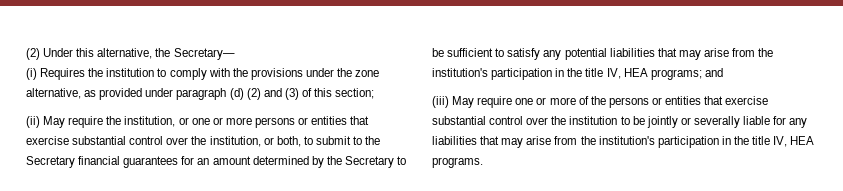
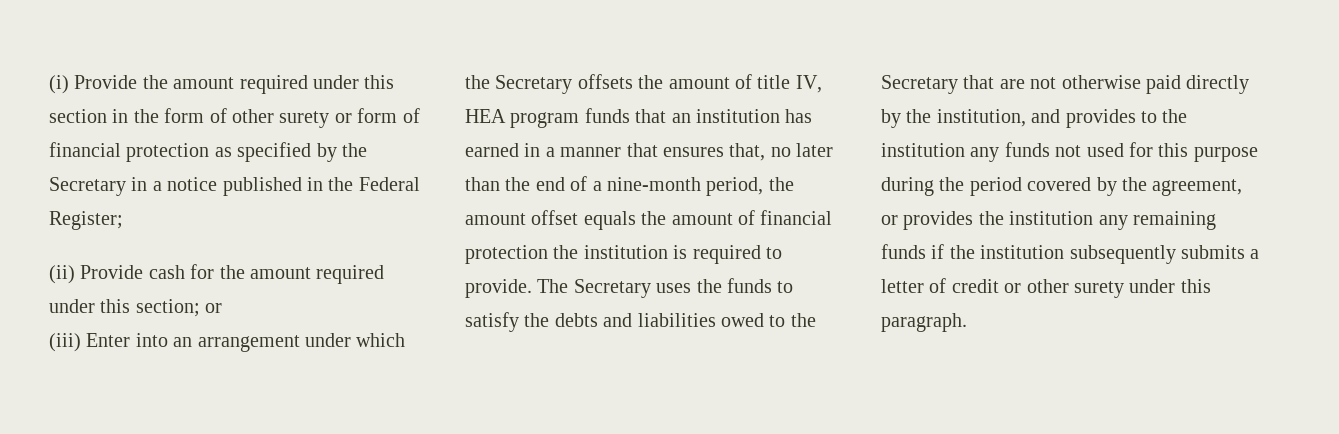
[26,48,235,60] [26,68,380,80] [26,88,375,100] [26,116,370,128] [26,136,381,147] [26,156,407,168] [432,48,774,60] [432,68,723,80] [432,96,769,108] [432,116,808,128] [432,136,815,148] [432,157,483,168] (2) Under this alternative, the Secretary— // (i) Requires the institution to comply with the provisions under the zone alternative, as provided under paragraph (d) (2) and (3) of this section; // (ii) May require the institution, or one or more persons or entities that exercise substantial control over the institution, or both, to submit to the Secretary financial guarantees for an amount determined by the Secretary to be sufficient to satisfy any potential liabilities that may arise from the institution's participation in the title IV, HEA programs; and // (iii) May require one or more of the persons or entities that exercise substantial control over the institution to be jointly or severally liable for any liabilities that may arise from the institution's participation in the title IV, HEA programs. -> [49,75,395,94] [49,108,420,128] [49,142,367,162] [49,177,420,196] [49,211,123,230] [49,264,385,284] [49,299,223,317] [49,333,406,352] [465,74,822,94] [465,108,813,128] [465,143,834,161] [465,176,794,196] [465,210,833,230] [465,245,782,264] [465,278,794,298] [465,312,816,332] [881,75,1250,94] [881,109,1188,128] [881,142,1258,162] [881,177,1243,196] [881,211,1216,230] [881,244,1260,264] [881,278,1211,298] [881,313,967,332] (i) Provide the amount required under this section in the form of other surety or form of financial protection as specified by the Secretary in a notice published in the Federal Register; // (ii) Provide cash for the amount required under this section; or // (iii) Enter into an arrangement under which the Secretary offsets the amount of title IV, HEA program funds that an institution has earned in a manner that ensures that, no later than the end of a nine-month period, the amount offset equals the amount of financial protection the institution is required to provide. The Secretary uses the funds to satisfy the debts and liabilities owed to the Secretary that are not otherwise paid directly by the institution, and provides to the institution any funds not used for this purpose during the period covered by the agreement, or provides the institution any remaining funds if the institution subsequently submits a letter of credit or other surety under this paragraph.

